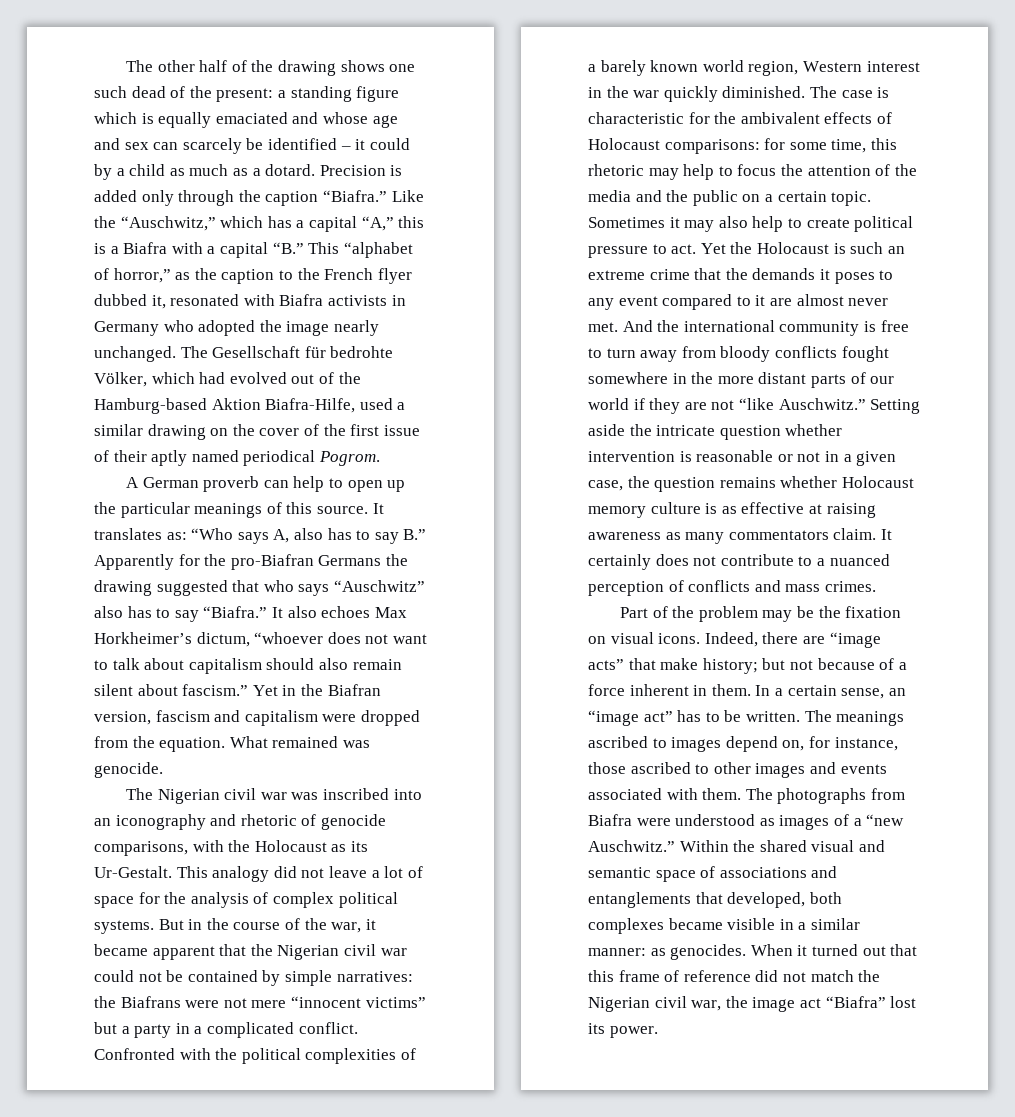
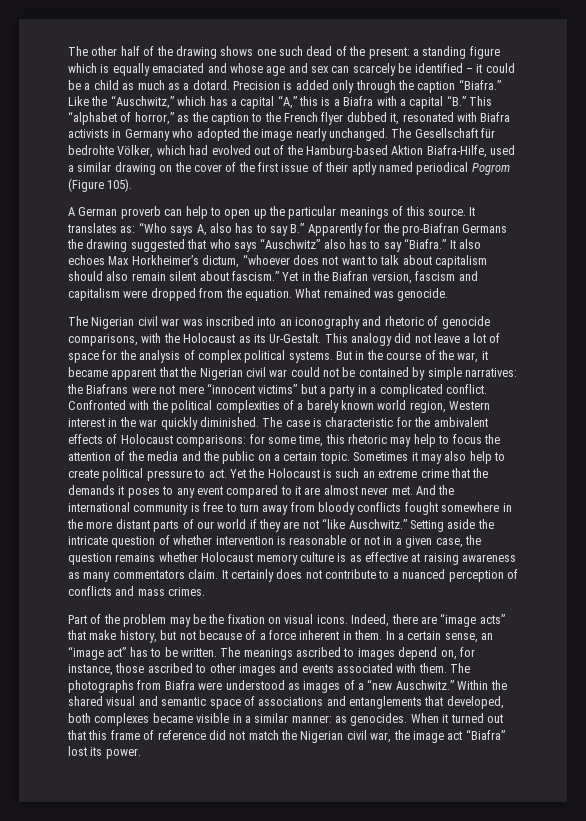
[94,164,112,180] by -> [68,80,81,90] be
[318,451,380,466] Pogrom. -> [471,163,510,175] [68,178,133,192] Pogrom (Figure 105).
(781, 432) none -> [158,535,170,545] of
[702,658,758,674] history; -> [119,630,157,643] history,

